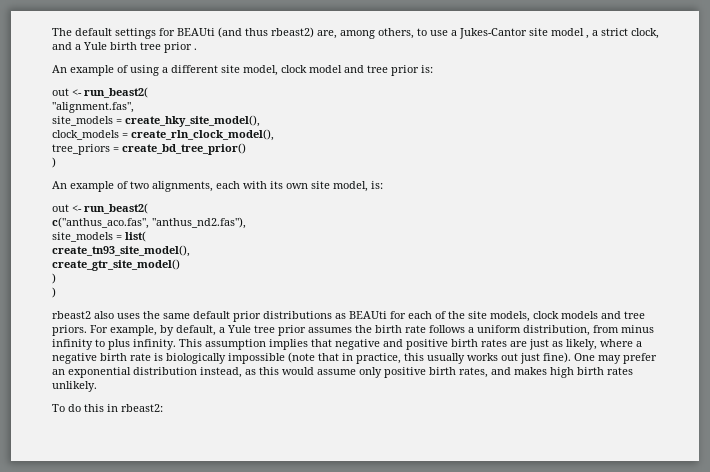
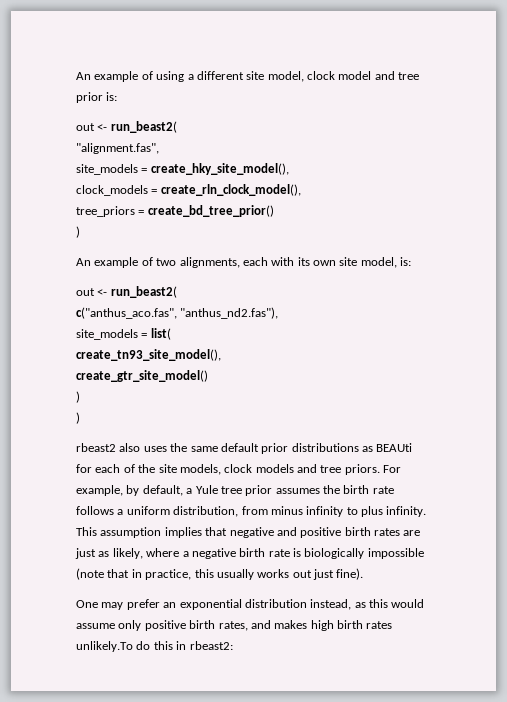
[52,27,659,39] [52,42,197,53] The default settings for BEAUti (and thus rbeast2) are, among others, to use a Jukes-Cantor site model , a strict clock, and a Yule birth tree prior . // -> (76, 76) none
(571, 357) none -> (364, 574) //
[52,381,97,392] [52,404,65,412] unlikely. // To -> [76,641,133,652] unlikely.To

